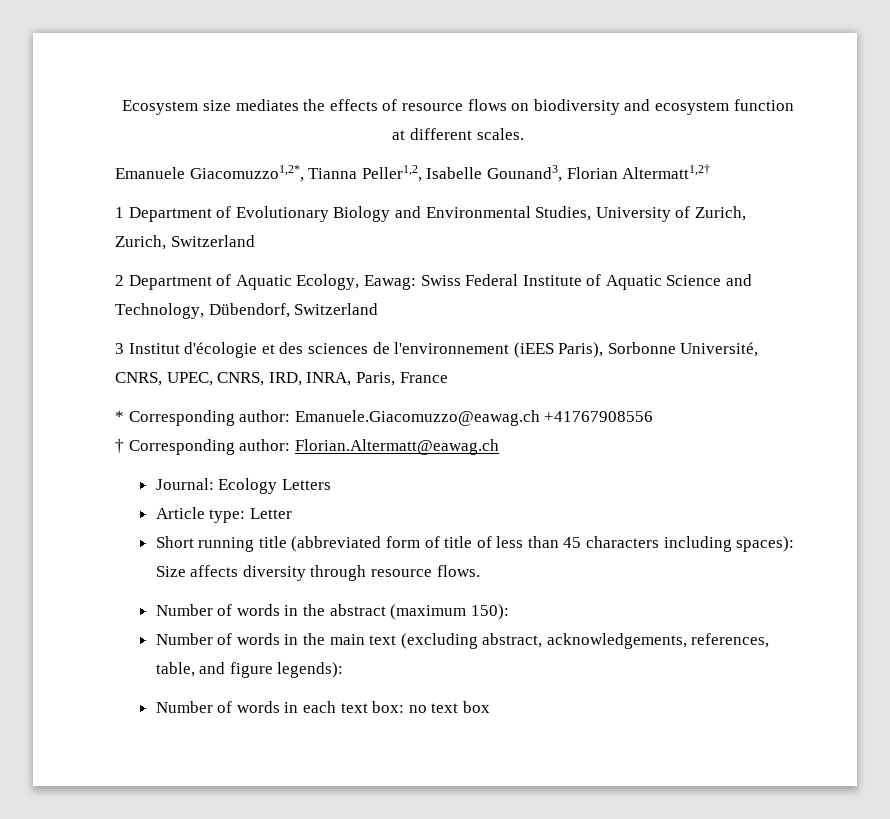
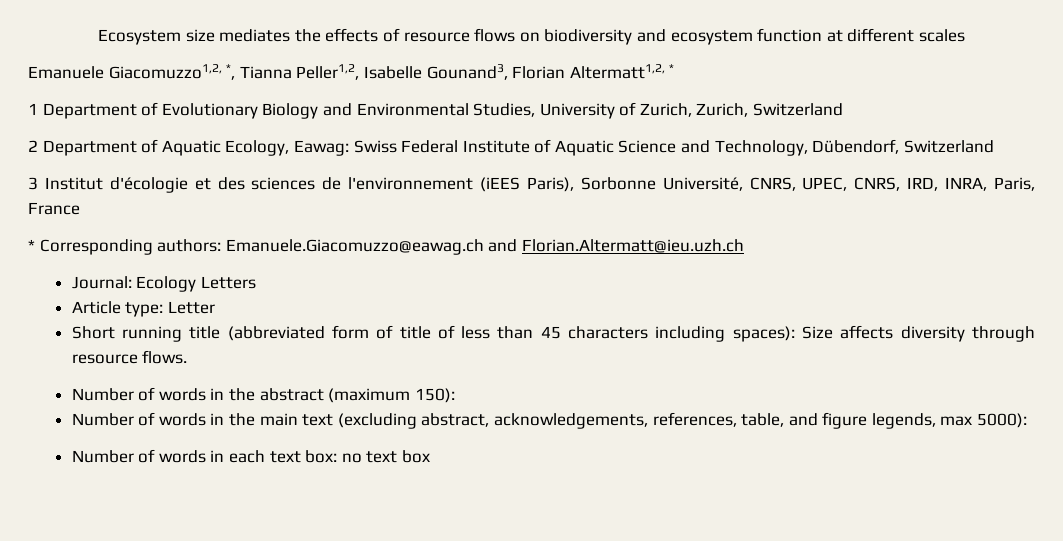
[476,128,524,140] scales. -> [918,29,965,42] scales
[189,165,304,182] Giacomuzzo1,2*, -> [108,64,236,80] Giacomuzzo1,2, *,
[622,164,711,179] Altermatt1,2† -> [569,64,675,79] Altermatt1,2, *
[239,410,654,426] [115,439,499,455] author: Emanuele.Giacomuzzo@eawag.ch +41767908556 // † Corresponding author: Florian.Altermatt@eawag.ch -> [157,239,744,255] authors: Emanuele.Giacomuzzo@eawag.ch and Florian.Altermatt@ieu.uzh.ch
[277,662,344,678] legends): -> [871,413,1028,429] legends, max 5000):

